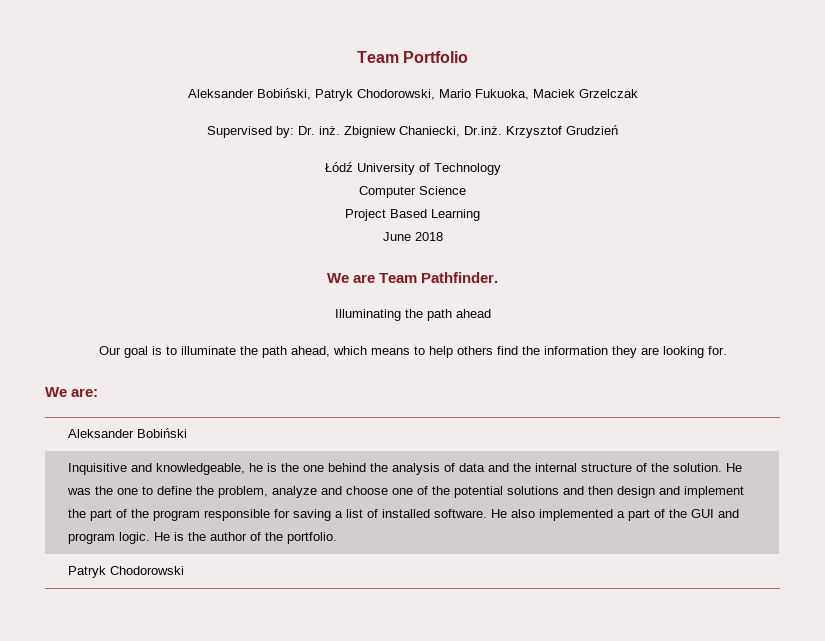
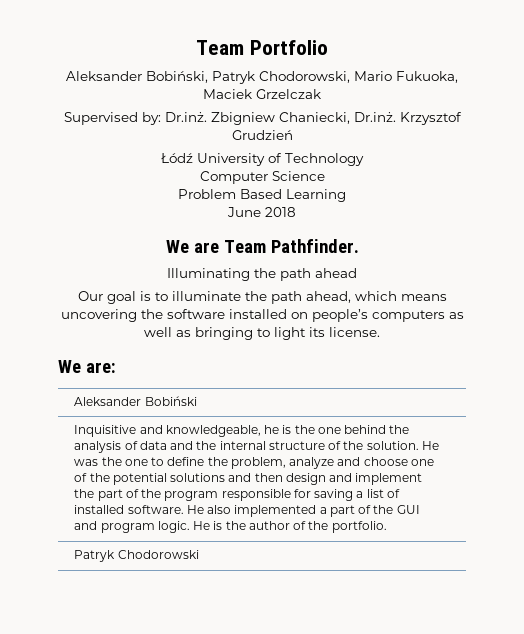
[298,126,340,135] Dr. inż. -> [164,112,207,122] Dr.inż.
[345,209,386,221] Project -> [178,189,236,199] Problem
[413,346,727,358] to help others find the information they are looking for. -> [60,309,464,322] [144,327,380,340] uncovering the software installed on people’s computers as well as bringing to light its license.

